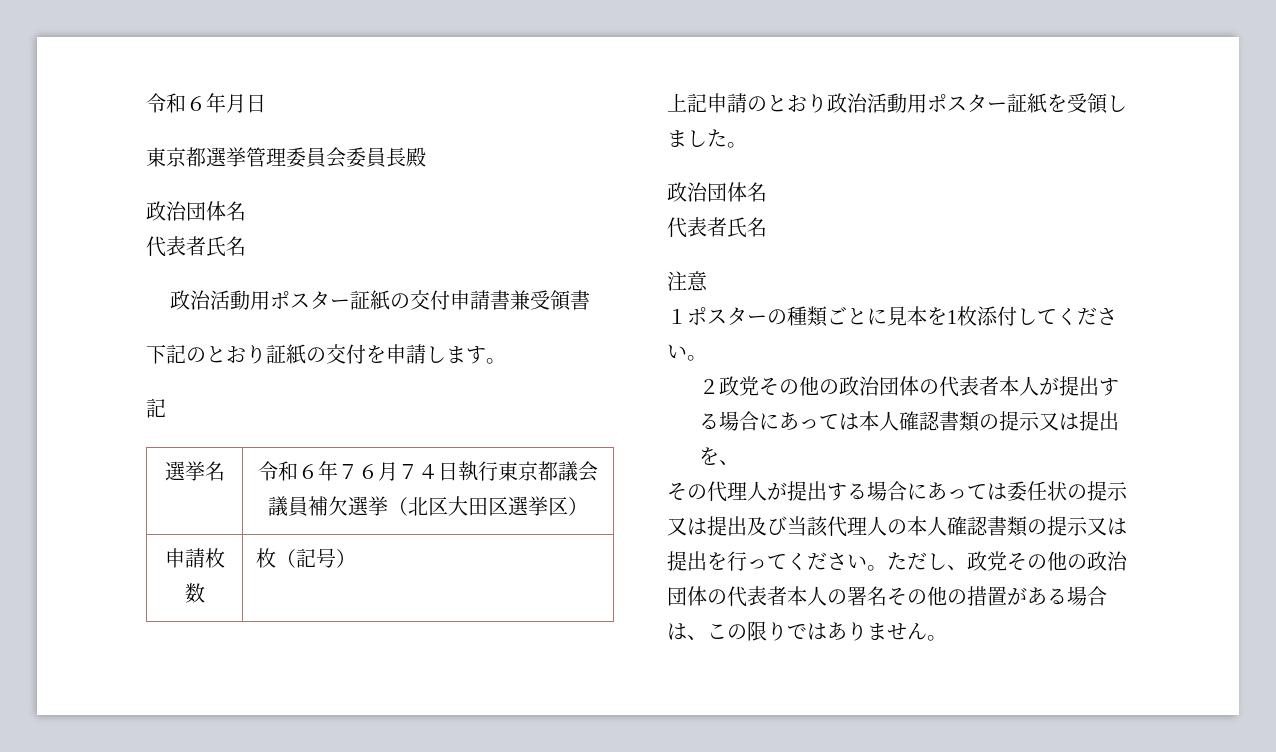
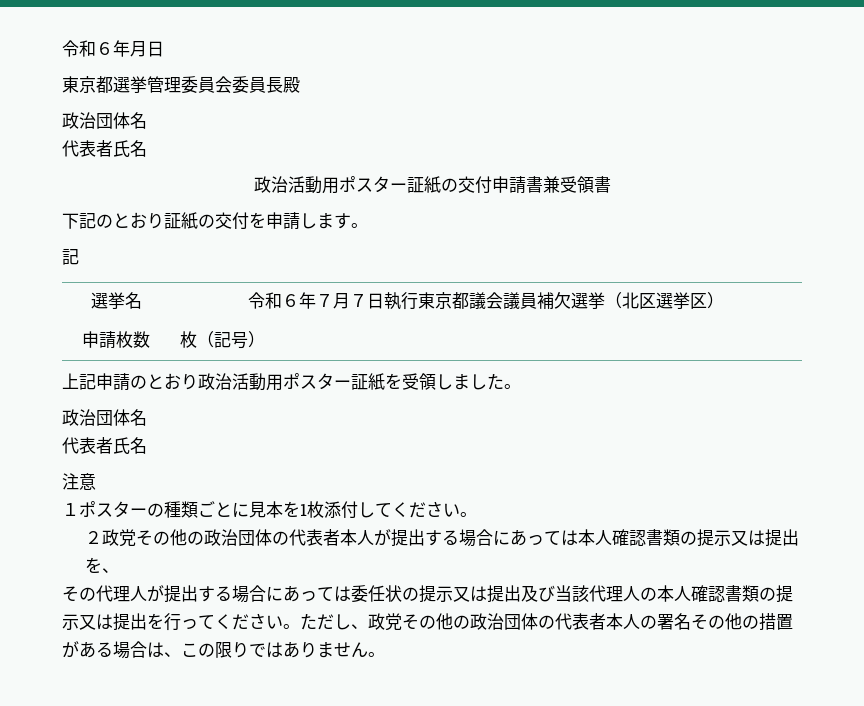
[358,462,438,481] ６月７４ -> [332,293,367,309] 月７
[448,496,508,516] 大田区 -> (656, 301) none

